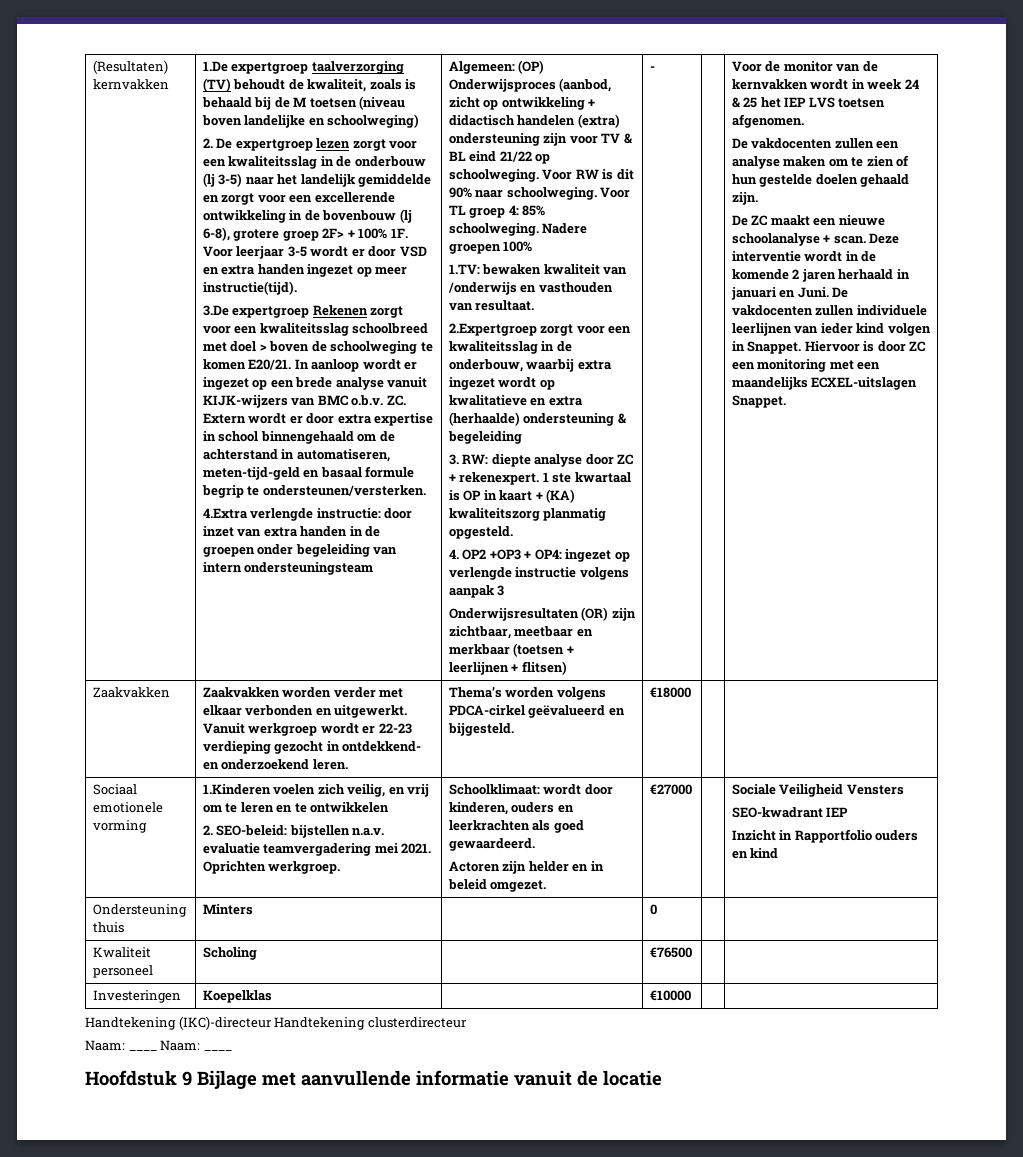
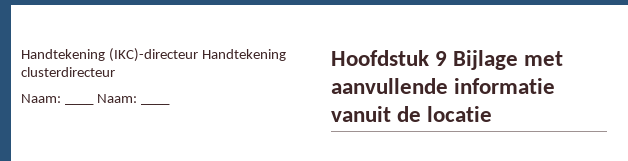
[92,60,168,74] [92,79,169,90] [202,61,404,74] [202,78,417,92] [201,96,406,110] [201,114,420,128] [202,138,418,151] [202,156,426,169] [202,173,432,187] [202,192,395,205] [202,209,412,223] [202,227,408,241] [202,246,427,259] [202,264,408,277] [202,281,297,295] [202,305,404,318] [202,323,429,336] [202,341,433,354] [202,359,418,372] [202,377,428,390] [202,395,406,408] [202,413,434,426] [202,431,395,444] [202,449,390,462] [202,466,415,480] [201,485,426,498] [202,508,413,521] [202,526,381,537] [202,544,398,557] [202,562,374,575] [448,60,545,74] [448,78,612,92] [448,97,596,110] [448,114,620,128] [448,133,633,146] [448,151,551,164] [448,169,634,182] [448,187,631,200] [448,205,546,218] [448,223,588,236] [448,241,533,254] [448,264,628,275] [447,282,613,295] [448,300,535,311] [448,323,632,336] [448,341,572,354] [448,359,612,372] [448,377,555,390] [448,395,583,406] [448,412,627,426] [447,431,522,444] [448,454,634,467] [448,472,631,485] [448,489,576,503] [448,508,607,521] [448,526,513,539] [448,549,630,562] [448,567,629,580] [448,585,505,598] [448,607,636,621] [448,626,593,639] [448,643,574,657] [448,661,567,675] [649,66,655,71] [731,61,878,72] [731,79,919,90] [731,97,886,108] [731,114,804,128] [731,138,900,149] [731,155,910,169] [731,174,910,187] [731,192,758,205] [731,215,885,226] [731,233,900,246] [731,251,877,262] [731,269,910,282] [730,287,849,300] [731,305,927,316] [731,323,931,336] [731,341,926,354] [731,359,881,372] [731,377,918,390] [731,395,786,408] [92,687,170,698] [202,687,404,698] [202,705,408,718] [202,723,412,736] [202,741,422,754] [202,759,348,770] [448,687,606,700] [448,705,625,718] [447,723,514,736] [649,687,691,698] [92,784,137,795] [92,802,163,813] [92,820,147,833] [202,784,430,797] [202,802,390,813] [202,825,385,838] [202,843,432,856] [202,861,341,874] [448,784,613,795] [448,802,574,815] [448,820,584,833] [448,838,535,851] [448,861,604,874] [447,879,547,892] [649,784,692,795] [731,784,904,797] [731,807,849,818] [731,829,919,843] [731,848,779,859] [92,904,187,917] [92,922,124,933] [202,904,253,915] [649,904,657,915] [92,947,151,958] [92,965,153,978] [202,947,257,960] [649,947,692,958] [92,990,181,1003] [202,990,272,1003] [649,990,691,1001] (Resultaten) kernvakken | 1.De expertgroep taalverzorging (TV) behoudt de kwaliteit, zoals is behaald bij de M toetsen (niveau boven landelijke en schoolweging) // 2. De expertgroep lezen zorgt voor een kwaliteitsslag in de onderbouw (lj 3-5) naar het landelijk gemiddelde en zorgt voor een excellerende ontwikkeling in de bovenbouw (lj 6-8), grotere groep 2F> + 100% 1F. Voor leerjaar 3-5 wordt er door VSD en extra handen ingezet op meer instructie(tijd). // 3.De expertgroep Rekenen zorgt voor een kwaliteitsslag schoolbreed met doel > boven de schoolweging te komen E20/21. In aanloop wordt er ingezet op een brede analyse vanuit KIJK-wijzers van BMC o.b.v. ZC. Extern wordt er door extra expertise in school binnengehaald om de achterstand in automatiseren, meten-tijd-geld en basaal formule begrip te ondersteunen/versterken. // 4.Extra verlengde instructie: door inzet van extra handen in de groepen onder begeleiding van intern ondersteuningsteam | Algemeen: (OP) Onderwijsproces (aanbod, zicht op ontwikkeling + didactisch handelen (extra) ondersteuning zijn voor TV & BL eind 21/22 op schoolweging. Voor RW is dit 90% naar schoolweging. Voor TL groep 4: 85% schoolweging. Nadere groepen 100% // 1.TV: bewaken kwaliteit van /onderwijs en vasthouden van resultaat. // 2.Expertgroep zorgt voor een kwaliteitsslag in de onderbouw, waarbij extra ingezet wordt op kwalitatieve en extra (herhaalde) ondersteuning & begeleiding // 3. RW: diepte analyse door ZC + rekenexpert. 1 ste kwartaal is OP in kaart + (KA) kwaliteitszorg planmatig opgesteld. // 4. OP2 +OP3 + OP4: ingezet op verlengde instructie volgens aanpak 3 // Onderwijsresultaten (OR) zijn zichtbaar, meetbaar en merkbaar (toetsen + leerlijnen + flitsen) | - | | Voor de monitor van de kernvakken wordt in week 24 & 25 het IEP LVS toetsen afgenomen. // De vakdocenten zullen een analyse maken om te zien of hun gestelde doelen gehaald zijn. // De ZC maakt een nieuwe schoolanalyse + scan. Deze interventie wordt in de komende 2 jaren herhaald in januari en Juni. De vakdocenten zullen individuele leerlijnen van ieder kind volgen in Snappet. Hiervoor is door ZC een monitoring met een maandelijks ECXEL-uitslagen Snappet. // Zaakvakken | Zaakvakken worden verder met elkaar verbonden en uitgewerkt. Vanuit werkgroep wordt er 22-23 verdieping gezocht in ontdekkend- en onderzoekend leren. | Thema’s worden volgens PDCA-cirkel geëvalueerd en bijgesteld. | €18000 | | // Sociaal emotionele vorming | 1.Kinderen voelen zich veilig, en vrij om te leren en te ontwikkelen // 2. SEO-beleid: bijstellen n.a.v. evaluatie teamvergadering mei 2021. Oprichten werkgroep. | Schoolklimaat: wordt door kinderen, ouders en leerkrachten als goed gewaardeerd. // Actoren zijn helder en in beleid omgezet. | €27000 | | Sociale Veiligheid Vensters // SEO-kwadrant IEP // Inzicht in Rapportfolio ouders en kind // Ondersteuning thuis | Minters | | 0 | | // Kwaliteit personeel | Scholing | | €76500 | | // Investeringen | Koepelklas | | €10000 | | // -> (21, 55) none

